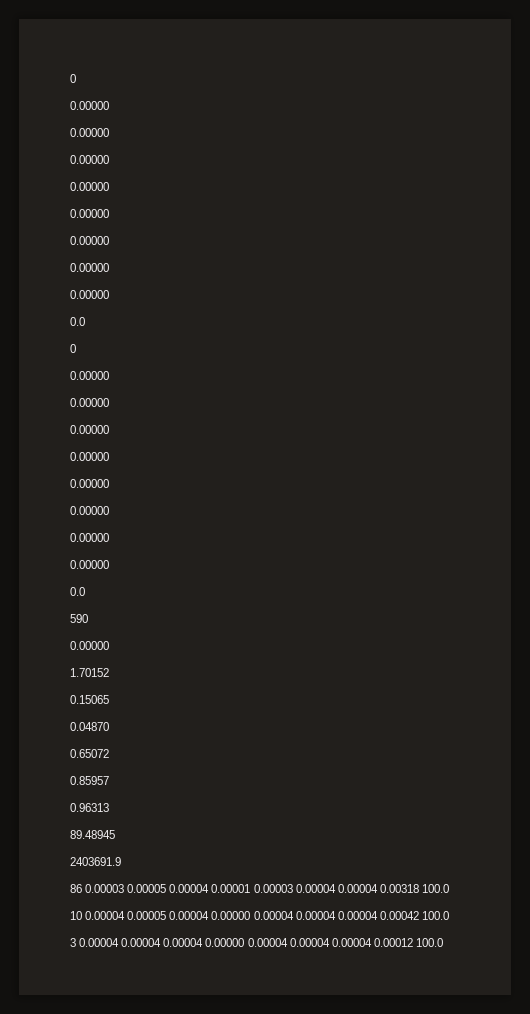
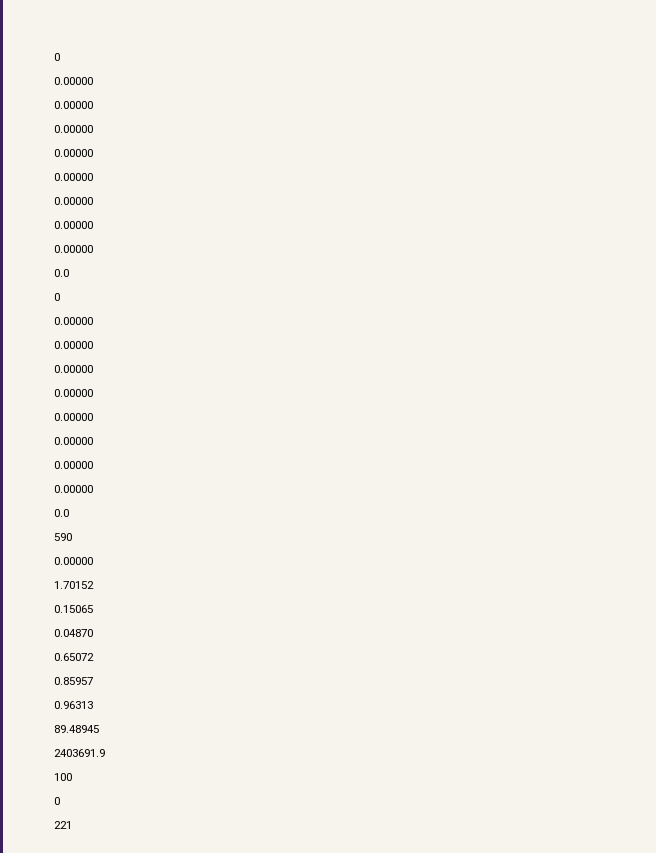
[70,884,449,893] [70,911,449,920] [70,938,443,947] 86 0.00003 0.00005 0.00004 0.00001 0.00003 0.00004 0.00004 0.00318 100.0 // 10 0.00004 0.00005 0.00004 0.00000 0.00004 0.00004 0.00004 0.00042 100.0 // 3 0.00004 0.00004 0.00004 0.00000 0.00004 0.00004 0.00004 0.00012 100.0 -> [54,773,72,781] [54,797,60,805] [54,821,72,829] 100 // 0 // 221

